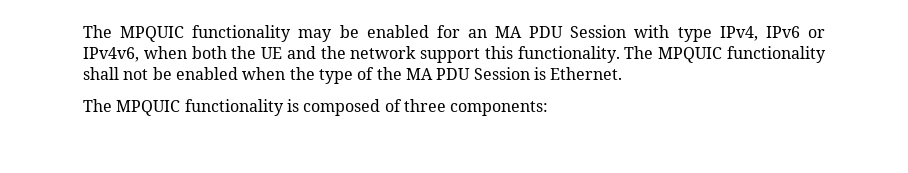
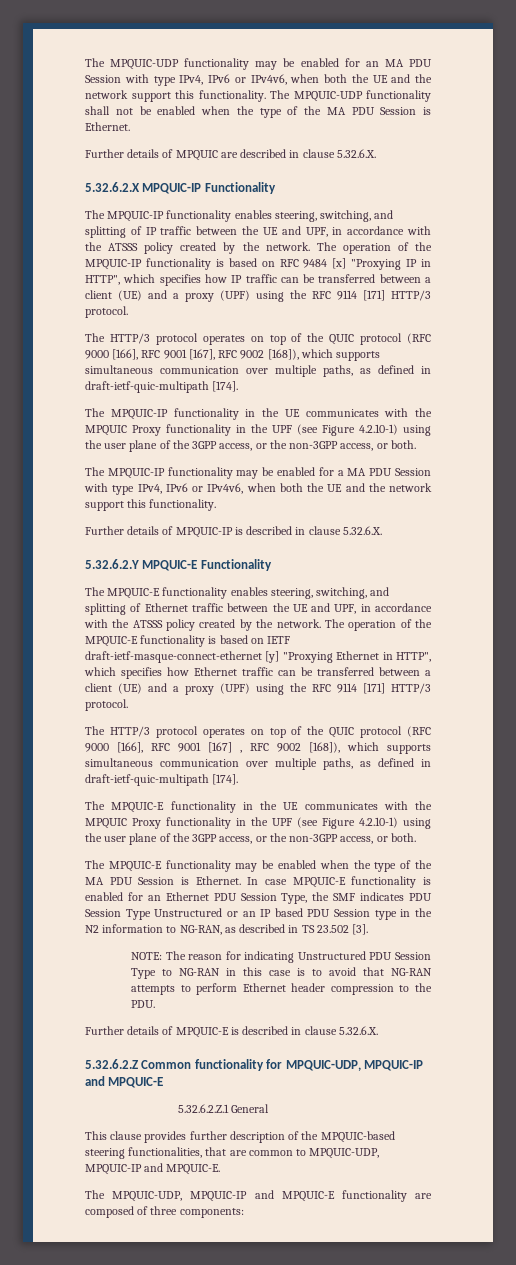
[83,25,185,42] The MPQUIC -> [85,58,180,70] The MPQUIC-UDP
[658,47,723,63] MPQUIC -> [293,91,363,102] MPQUIC-UDP
[83,99,299,116] The MPQUIC functionality is -> [85,149,376,161] [85,182,276,194] [85,210,394,222] [85,226,431,238] [85,242,432,254] [85,258,431,270] [85,274,432,286] [85,290,431,302] [85,306,128,318] [85,333,431,345] [85,349,381,361] [85,365,431,377] [85,381,239,393] [85,408,432,420] [85,424,431,436] [85,440,416,452] [85,467,431,479] [84,483,432,495] [85,499,217,511] [85,526,382,538] [85,559,272,571] [85,587,390,599] [85,603,433,615] [84,619,433,631] [85,635,291,647] [85,651,431,663] [84,667,431,679] [85,683,431,695] [85,699,128,711] [85,726,431,738] [85,742,431,754] [85,758,431,770] [85,774,239,786] [85,801,432,813] [85,817,431,829] [85,833,416,845] [85,860,433,872] [85,876,431,888] [85,892,432,904] [85,908,432,920] [85,924,369,935] [131,951,431,963] [131,967,432,979] [131,983,432,995] [131,1000,156,1008] [85,1026,378,1038] [85,1059,423,1071] [85,1076,164,1088] [177,1104,269,1113] [85,1131,395,1143] [85,1147,380,1159] [85,1163,221,1175] [85,1190,432,1202] Further details of MPQUIC are described in clause 5.32.6.X. // 5.32.6.2.X MPQUIC-IP Functionality // The MPQUIC-IP functionality enables steering, switching, and splitting of IP traffic between the UE and UPF, in accordance with the ATSSS policy created by the network. The operation of the MPQUIC-IP functionality is based on RFC 9484 [x] "Proxying IP in HTTP", which specifies how IP traffic can be transferred between a client (UE) and a proxy (UPF) using the RFC 9114 [171] HTTP/3 protocol. // The HTTP/3 protocol operates on top of the QUIC protocol (RFC 9000 [166], RFC 9001 [167], RFC 9002 [168]), which supports simultaneous communication over multiple paths, as defined in draft-ietf-quic-multipath [174]. // The MPQUIC-IP functionality in the UE communicates with the MPQUIC Proxy functionality in the UPF (see Figure 4.2.10-1) using the user plane of the 3GPP access, or the non-3GPP access, or both. // The MPQUIC-IP functionality may be enabled for a MA PDU Session with type IPv4, IPv6 or IPv4v6, when both the UE and the network support this functionality. // Further details of MPQUIC-IP is described in clause 5.32.6.X. // 5.32.6.2.Y MPQUIC-E Functionality // The MPQUIC-E functionality enables steering, switching, and splitting of Ethernet traffic between the UE and UPF, in accordance with the ATSSS policy created by the network. The operation of the MPQUIC-E functionality is based on IETF draft-ietf-masque-connect-ethernet [y] "Proxying Ethernet in HTTP", which specifies how Ethernet traffic can be transferred between a client (UE) and a proxy (UPF) using the RFC 9114 [171] HTTP/3 protocol. // The HTTP/3 protocol operates on top of the QUIC protocol (RFC 9000 [166], RFC 9001 [167] , RFC 9002 [168]), which supports simultaneous communication over multiple paths, as defined in draft-ietf-quic-multipath [174]. // The MPQUIC-E functionality in the UE communicates with the MPQUIC Proxy functionality in the UPF (see Figure 4.2.10-1) using the user plane of the 3GPP access, or the non-3GPP access, or both. // The MPQUIC-E functionality may be enabled when the type of the MA PDU Session is Ethernet. In case MPQUIC-E functionality is enabled for an Ethernet PDU Session Type, the SMF indicates PDU Session Type Unstructured or an IP based PDU Session type in the N2 information to NG-RAN, as described in TS 23.502 [3]. // NOTE: The reason for indicating Unstructured PDU Session Type to NG-RAN in this case is to avoid that NG-RAN attempts to perform Ethernet header compression to the PDU. // Further details of MPQUIC-E is described in clause 5.32.6.X. // 5.32.6.2.Z Common functionality for MPQUIC-UDP, MPQUIC-IP and MPQUIC-E // 5.32.6.2.Z.1 General // This clause provides further description of the MPQUIC-based steering functionalities, that are common to MPQUIC-UDP, MPQUIC-IP and MPQUIC-E. // The MPQUIC-UDP, MPQUIC-IP and MPQUIC-E functionality are

